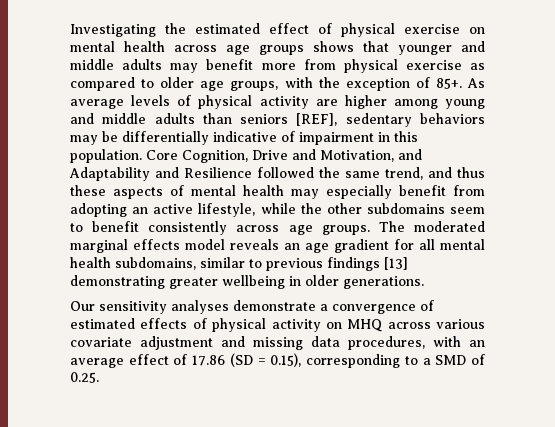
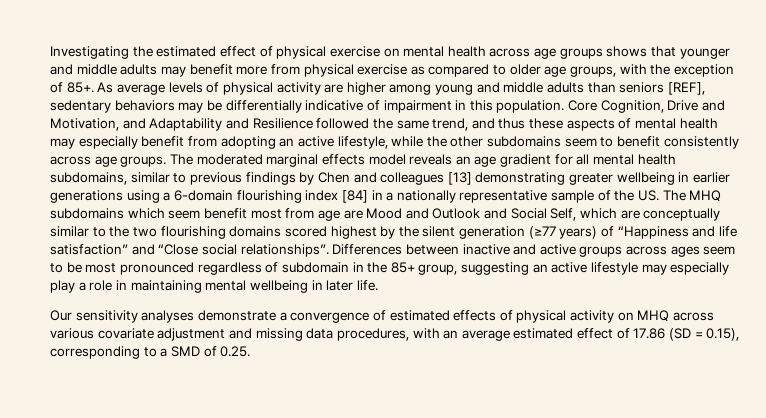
(380, 264) none -> [299,172,445,185] by Chen and colleagues
[305,275,424,289] older generations. -> [693,172,731,183] [50,190,722,203] [50,208,721,221] [50,226,737,239] [50,244,736,257] [50,262,730,275] [50,280,378,293] earlier generations using a 6-domain flourishing index [84] in a nationally representative sample of the US. The MHQ subdomains which seem benefit most from age are Mood and Outlook and Social Self, which are conceptually similar to the two flourishing domains scored highest by the silent generation (≥77 years) of “Happiness and life satisfaction” and “Close social relationships”. Differences between inactive and active groups across ages seem to be most pronounced regardless of subdomain in the 85+ group, suggesting an active lifestyle may especially play a role in maintaining mental wellbeing in later life.
(124, 363) none -> [513,328,574,339] estimated

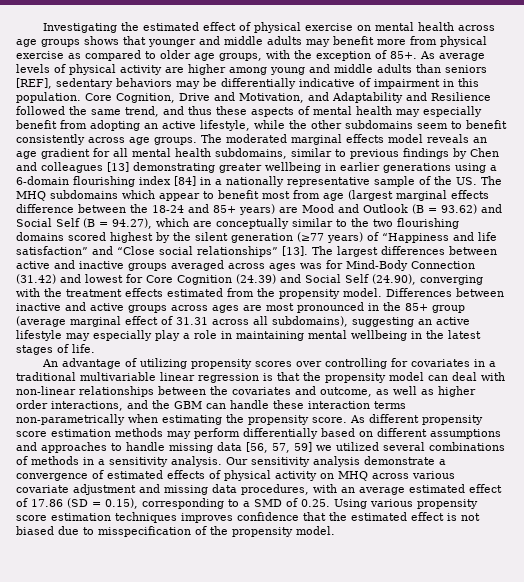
[168,210,201,219] seem -> [159,191,214,201] appear to
[343,208,577,221] are Mood and Outlook and Social Self, -> [348,190,489,201] [16,204,502,215] [16,218,152,229] (largest marginal effects difference between the 18-24 and 85+ years) are Mood and Outlook (B = 93.62) and Social Self (B = 94.27),
[240,244,329,257] relationships”. -> [197,246,497,257] [16,260,475,271] [16,274,483,285] [16,288,382,299] relationships” [13]. The largest differences between active and inactive groups averaged across ages was for Mind-Body Connection (31.42) and lowest for Core Cognition (24.39) and Social Self (24.90), converging with the treatment effects estimated from the propensity model.
[703,246,736,255] [50,262,458,275] seem to be most pronounced regardless of subdomain in the 85+ group, -> [243,302,465,313] [16,316,348,327] are most pronounced in the 85+ group (average marginal effect of 31.31 across all subdomains),
[326,280,378,291] later life. // -> [426,330,481,339] [16,344,95,355] [42,358,497,369] [16,372,505,383] [16,386,476,397] [16,400,406,411] [16,414,483,425] [16,428,501,439] [16,442,505,453] [16,456,222,467] the latest stages of life. // An advantage of utilizing propensity scores over controlling for covariates in a traditional multivariable linear regression is that the propensity model can deal with non-linear relationships between the covariates and outcome, as well as higher order interactions, and the GBM can handle these interaction terms non-parametrically when estimating the propensity score. As different propensity score estimation methods may perform differentially based on different assumptions and approaches to handle missing data [56, 57, 59] we utilized several combinations of methods in a sensitivity analysis.
[141,310,195,323] analyses -> [313,456,360,467] analysis
(251, 351) none -> [334,499,478,509] [16,512,480,523] [16,526,335,537] Using various propensity score estimation techniques improves confidence that the estimated effect is not biased due to misspecification of the propensity model.

